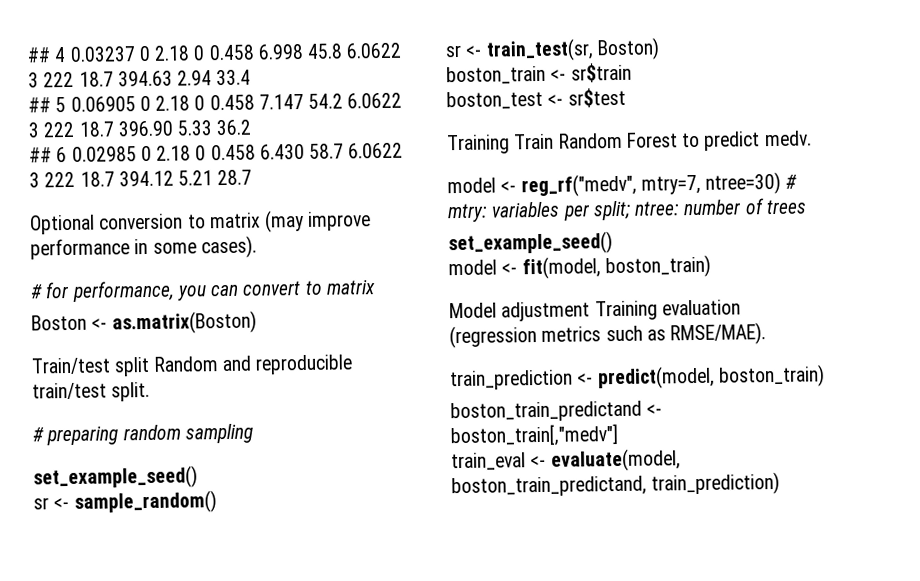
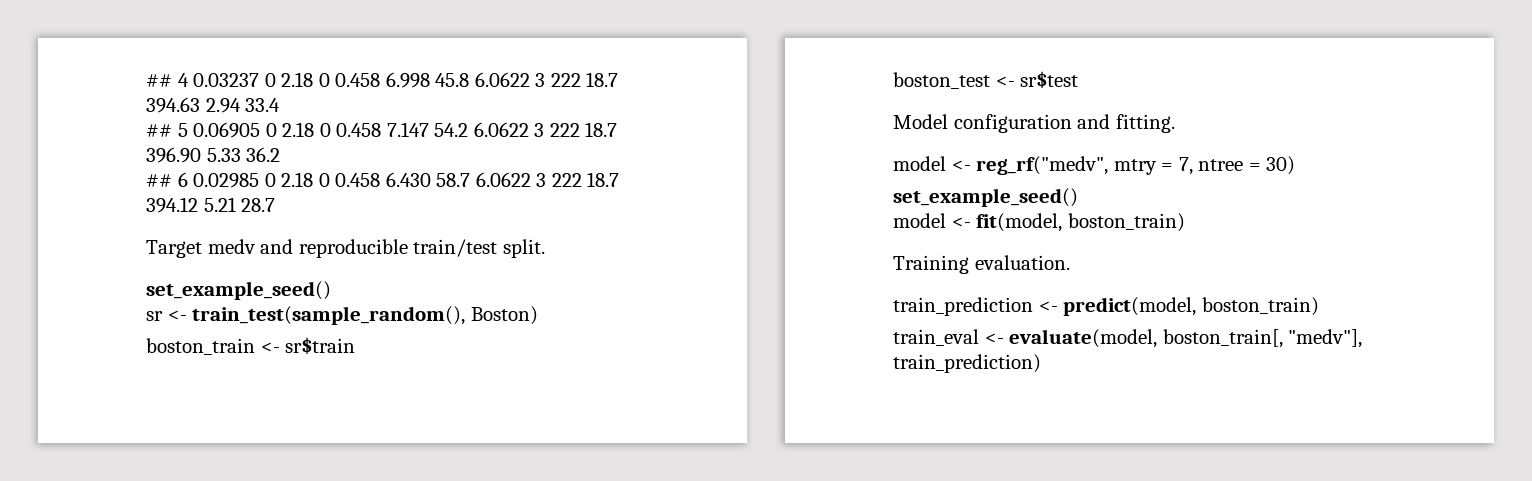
[30,209,372,235] [30,235,257,260] [30,279,376,302] [31,310,257,335] [31,356,219,377] Optional conversion to matrix (may improve performance in some cases). // # for performance, you can convert to matrix // Boston <- as.matrix(Boston) // Train/test split Random -> [146,239,255,258] Target medv
[32,423,253,446] // # preparing random sampling -> (545, 248) none
[73,490,217,514] [445,38,594,62] sample_random() // sr <- train_test(sr, -> [192,306,466,325] train_test(sample_random(),
[447,130,812,155] [447,171,798,198] [447,198,807,223] Training Train Random Forest to predict medv. // model <- reg_rf("medv", mtry=7, ntree=30) # mtry: variables per split; ntree: number of trees -> [893,114,1175,133] [893,156,1296,175] Model configuration and fitting. // model <- reg_rf("medv", mtry = 7, ntree = 30)
[449,299,741,322] [449,322,767,349] Model adjustment Training evaluation (regression metrics such as RMSE/MAE). -> [893,255,1070,274] Training evaluation.
[450,400,663,423] [450,424,618,448] // boston_train_predictand <- boston_train[,"medv"] -> (1319, 306) none
[451,475,647,498] boston_train_predictand, -> [1162,329,1363,348] boston_train[, "medv"],

